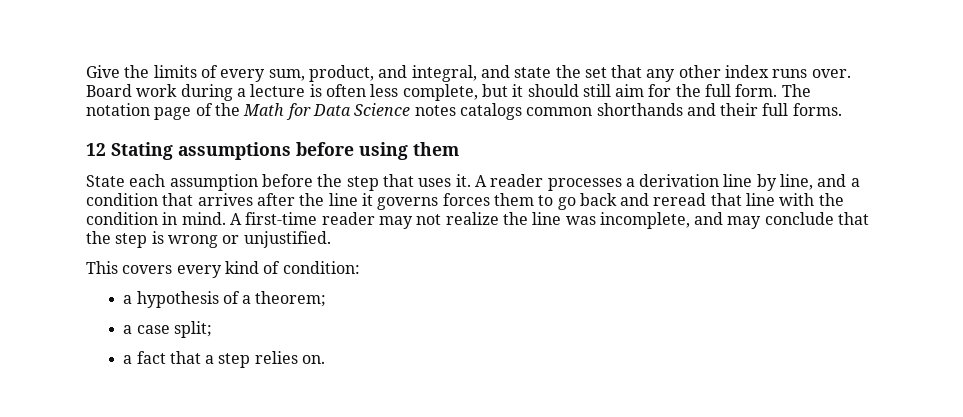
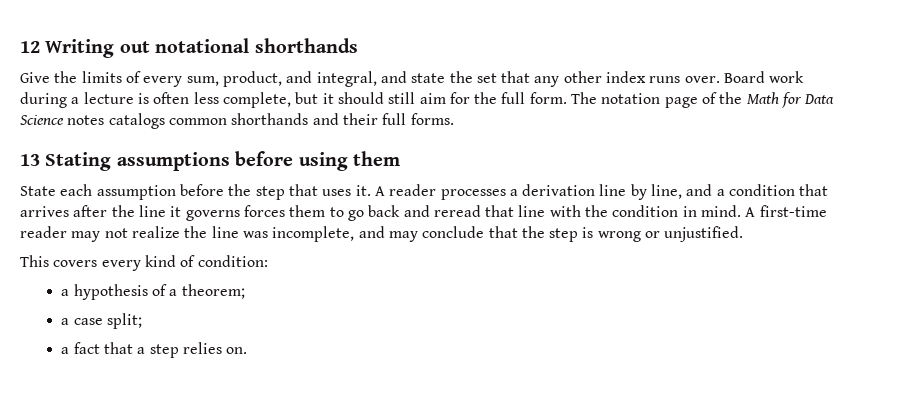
(86, 71) none -> [20,38,358,58] 12 Writing out notational shorthands //
[86,143,106,156] 12 -> [20,154,40,166] 13

